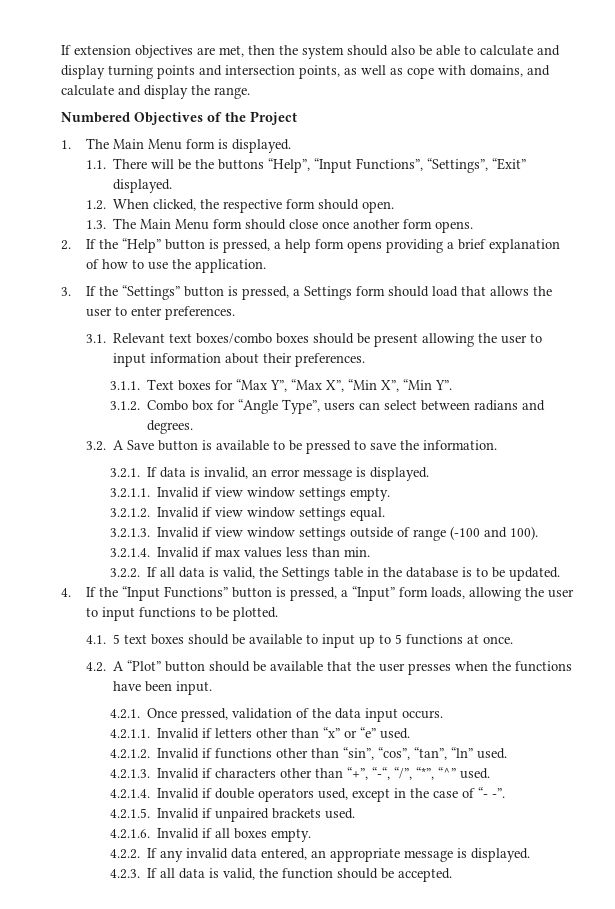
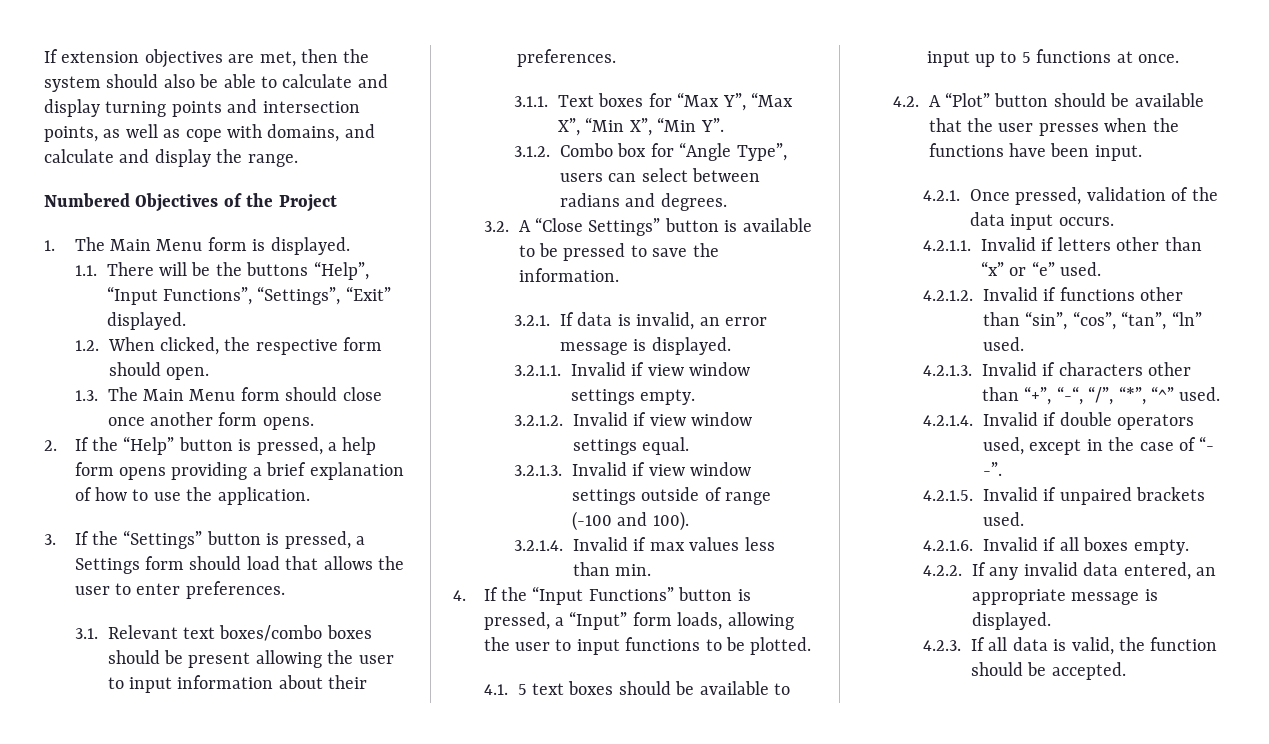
[126,440,154,450] Save -> [534,217,661,236] “Close Settings”
[110,567,561,581] // 3.2.2. If all data is valid, the Settings table in the database is to be updated. -> (652, 570) none

